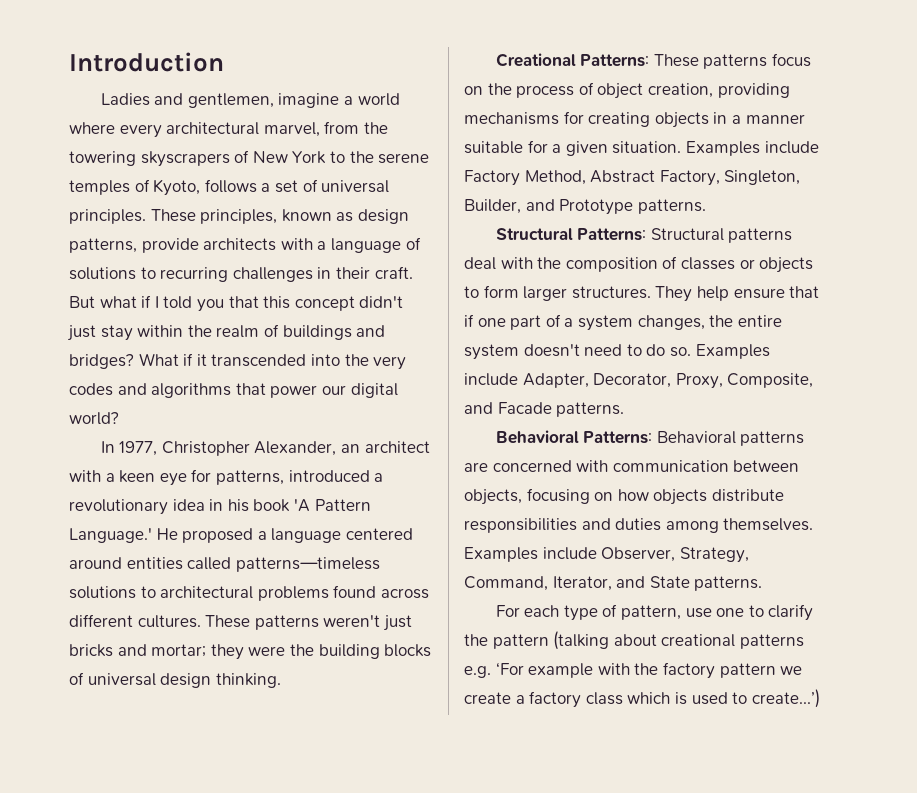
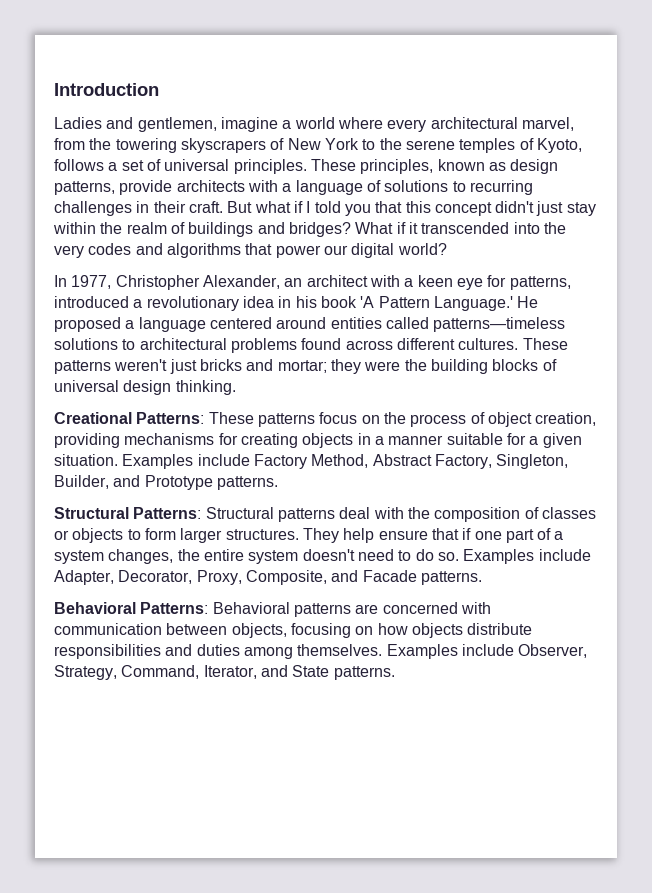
[495,604,814,621] [464,631,804,650] [464,662,803,679] [464,689,820,708] // For each type of pattern, use one to clarify the pattern (talking about creational patterns e.g. ‘For example with the factory pattern we create a factory class which is used to create...’) -> (395, 673) none

